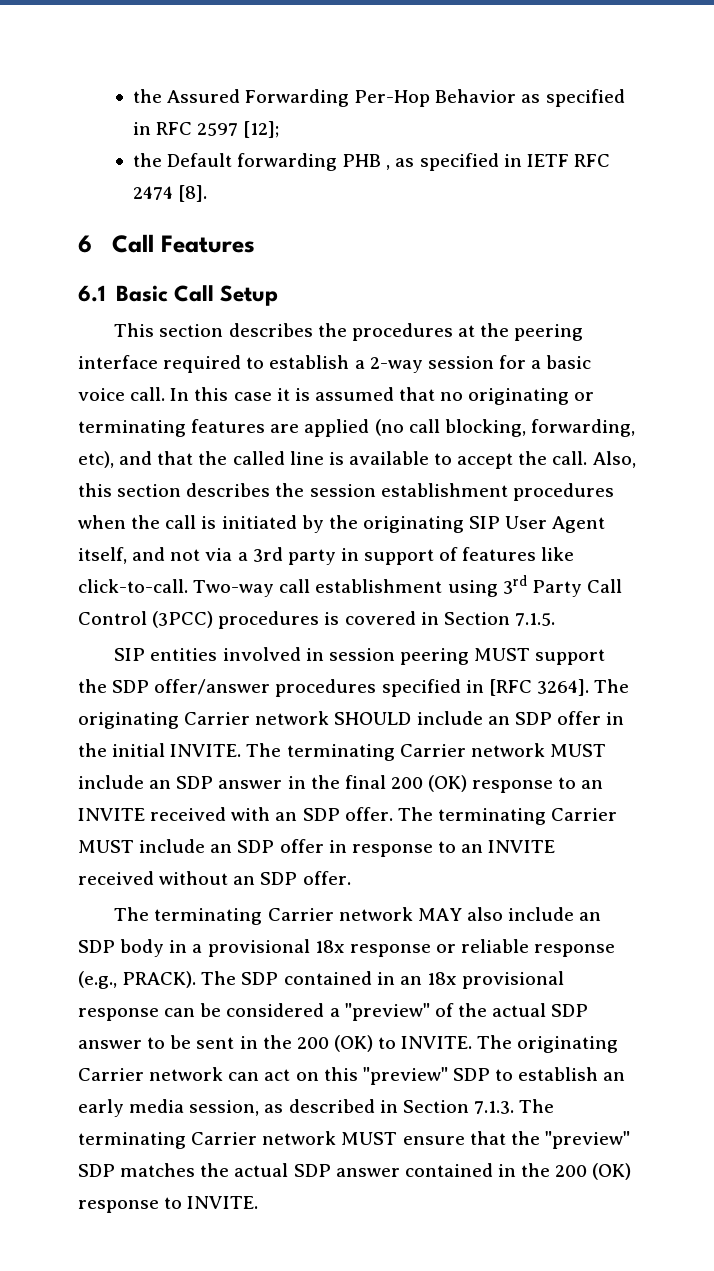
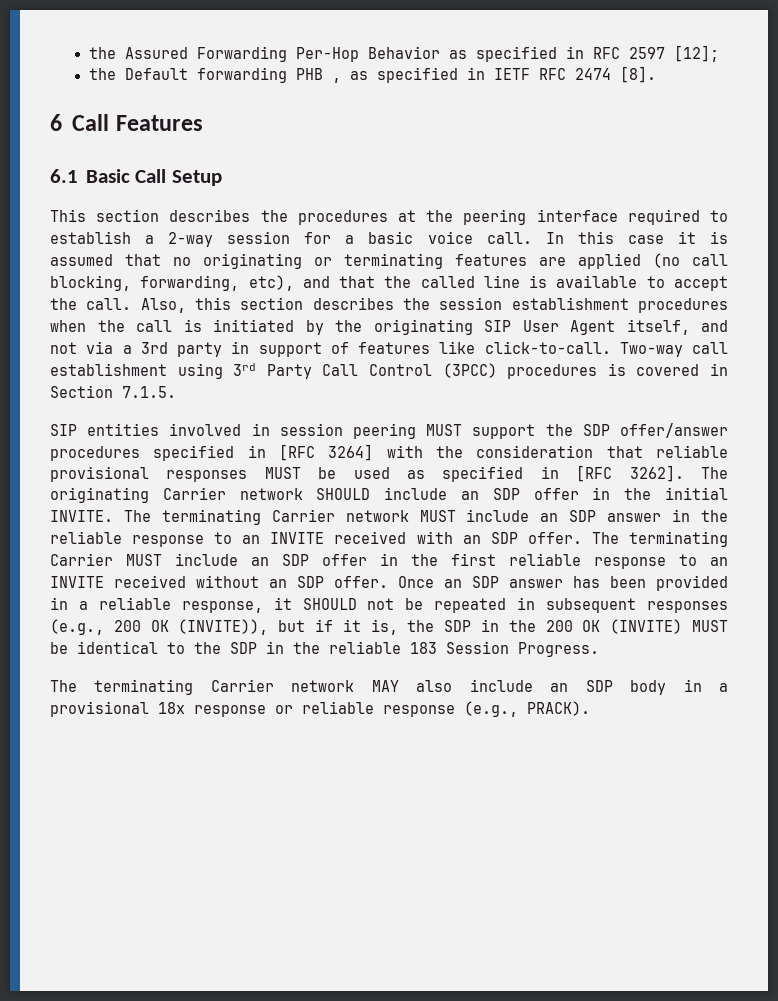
[536,679,589,696] 3264]. -> [328,444,728,461] [50,465,684,482] 3264] with the consideration that reliable provisional responses MUST be used as specified in [RFC 3262].
[344,775,468,792] final 200 (OK) -> [50,531,122,544] reliable
(347, 846) none -> [411,553,581,566] the first reliable
(351, 878) none -> [398,575,728,591] [50,597,729,613] [50,619,728,635] [50,641,599,657] Once an SDP answer has been provided in a reliable response, it SHOULD not be repeated in subsequent responses (e.g., 200 OK (INVITE)), but if it is, the SDP in the 200 OK (INVITE) MUST be identical to the SDP in the reliable 183 Session Progress.
[201,971,565,989] [78,1003,589,1021] [78,1035,619,1053] [78,1067,626,1085] [78,1099,555,1117] [78,1131,630,1149] [78,1163,632,1180] [78,1196,259,1213] The SDP contained in an 18x provisional response can be considered a "preview" of the actual SDP answer to be sent in the 200 (OK) to INVITE. The originating Carrier network can act on this "preview" SDP to establish an early media session, as described in Section 7.1.3. The terminating Carrier network MUST ensure that the "preview" SDP matches the actual SDP answer contained in the 200 (OK) response to INVITE. -> (590, 708) none

